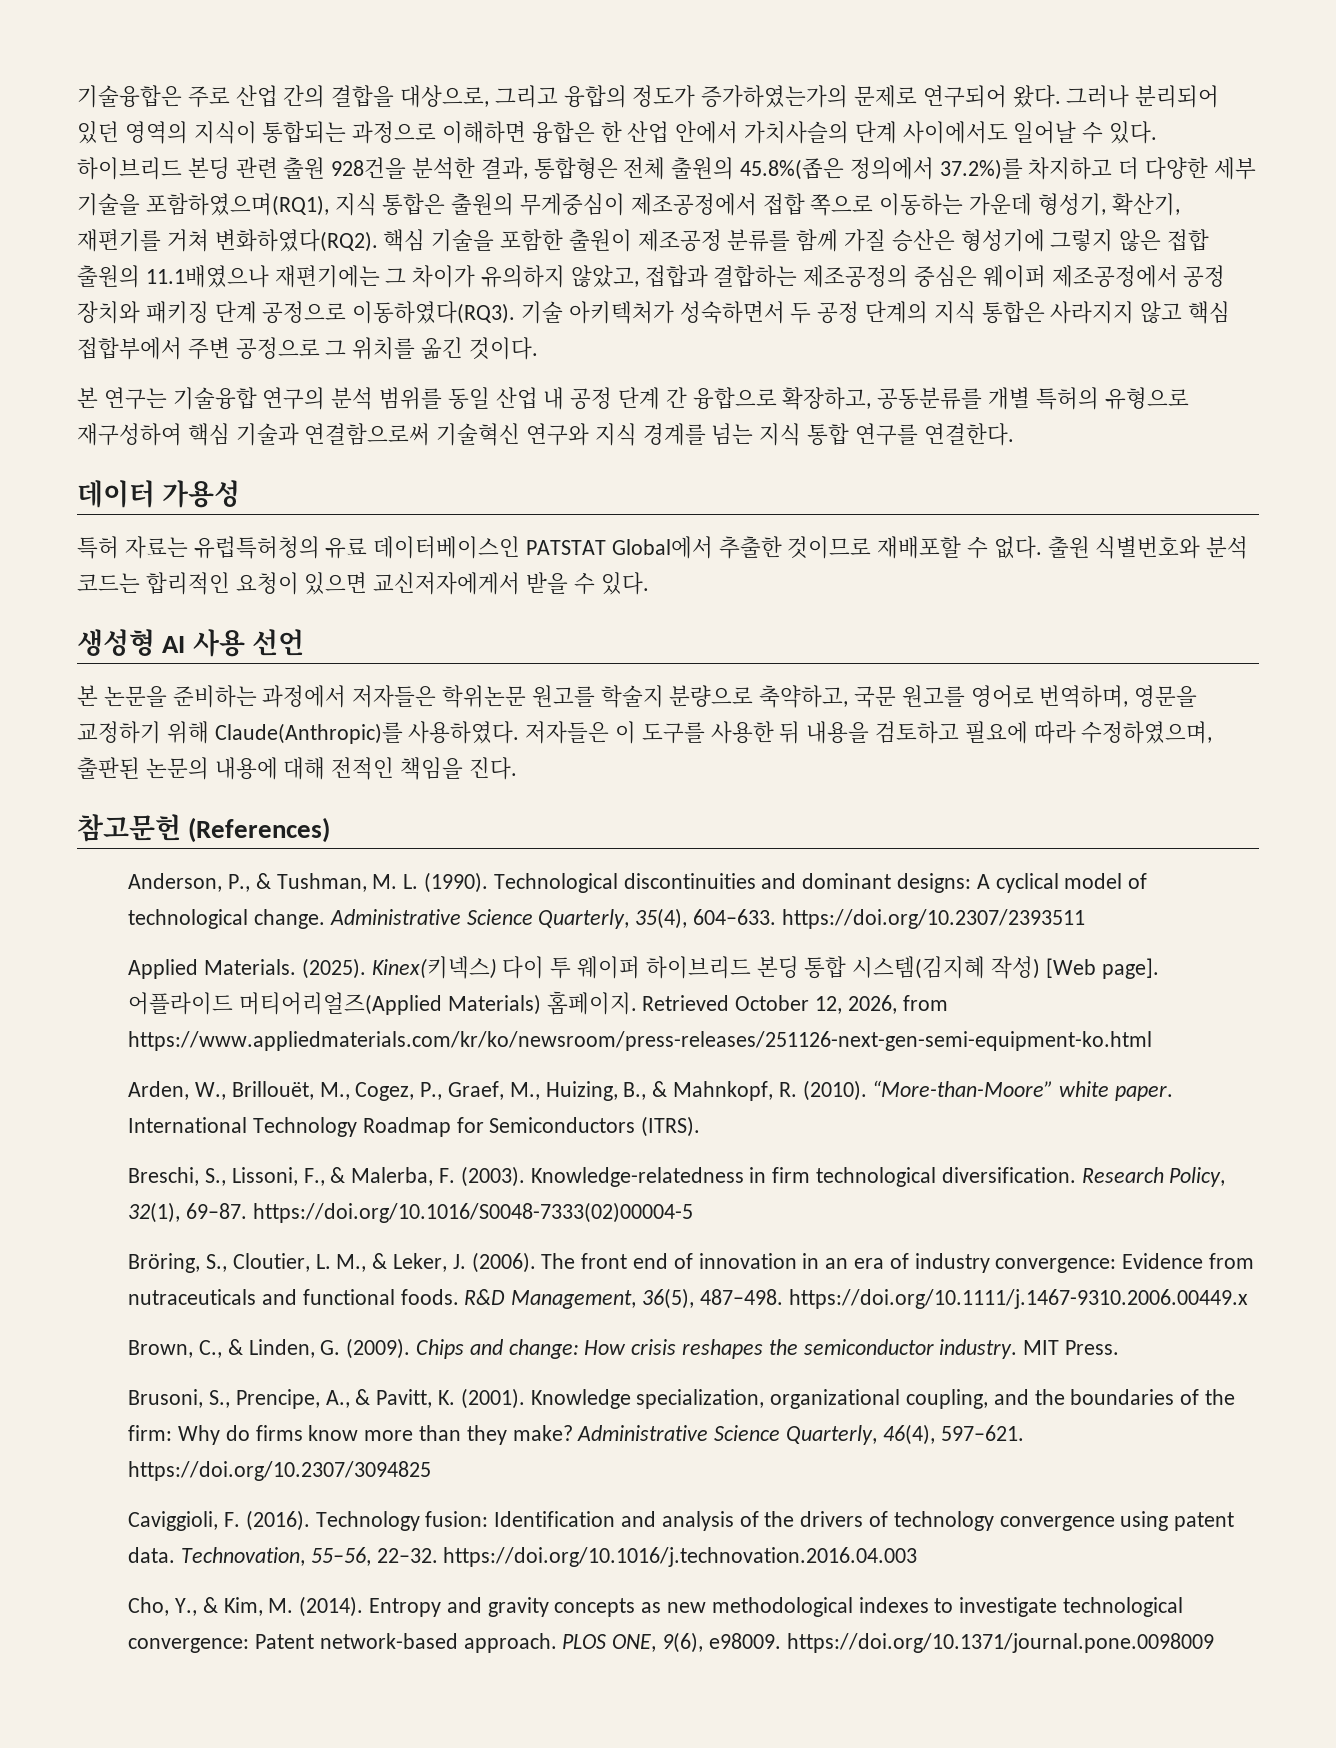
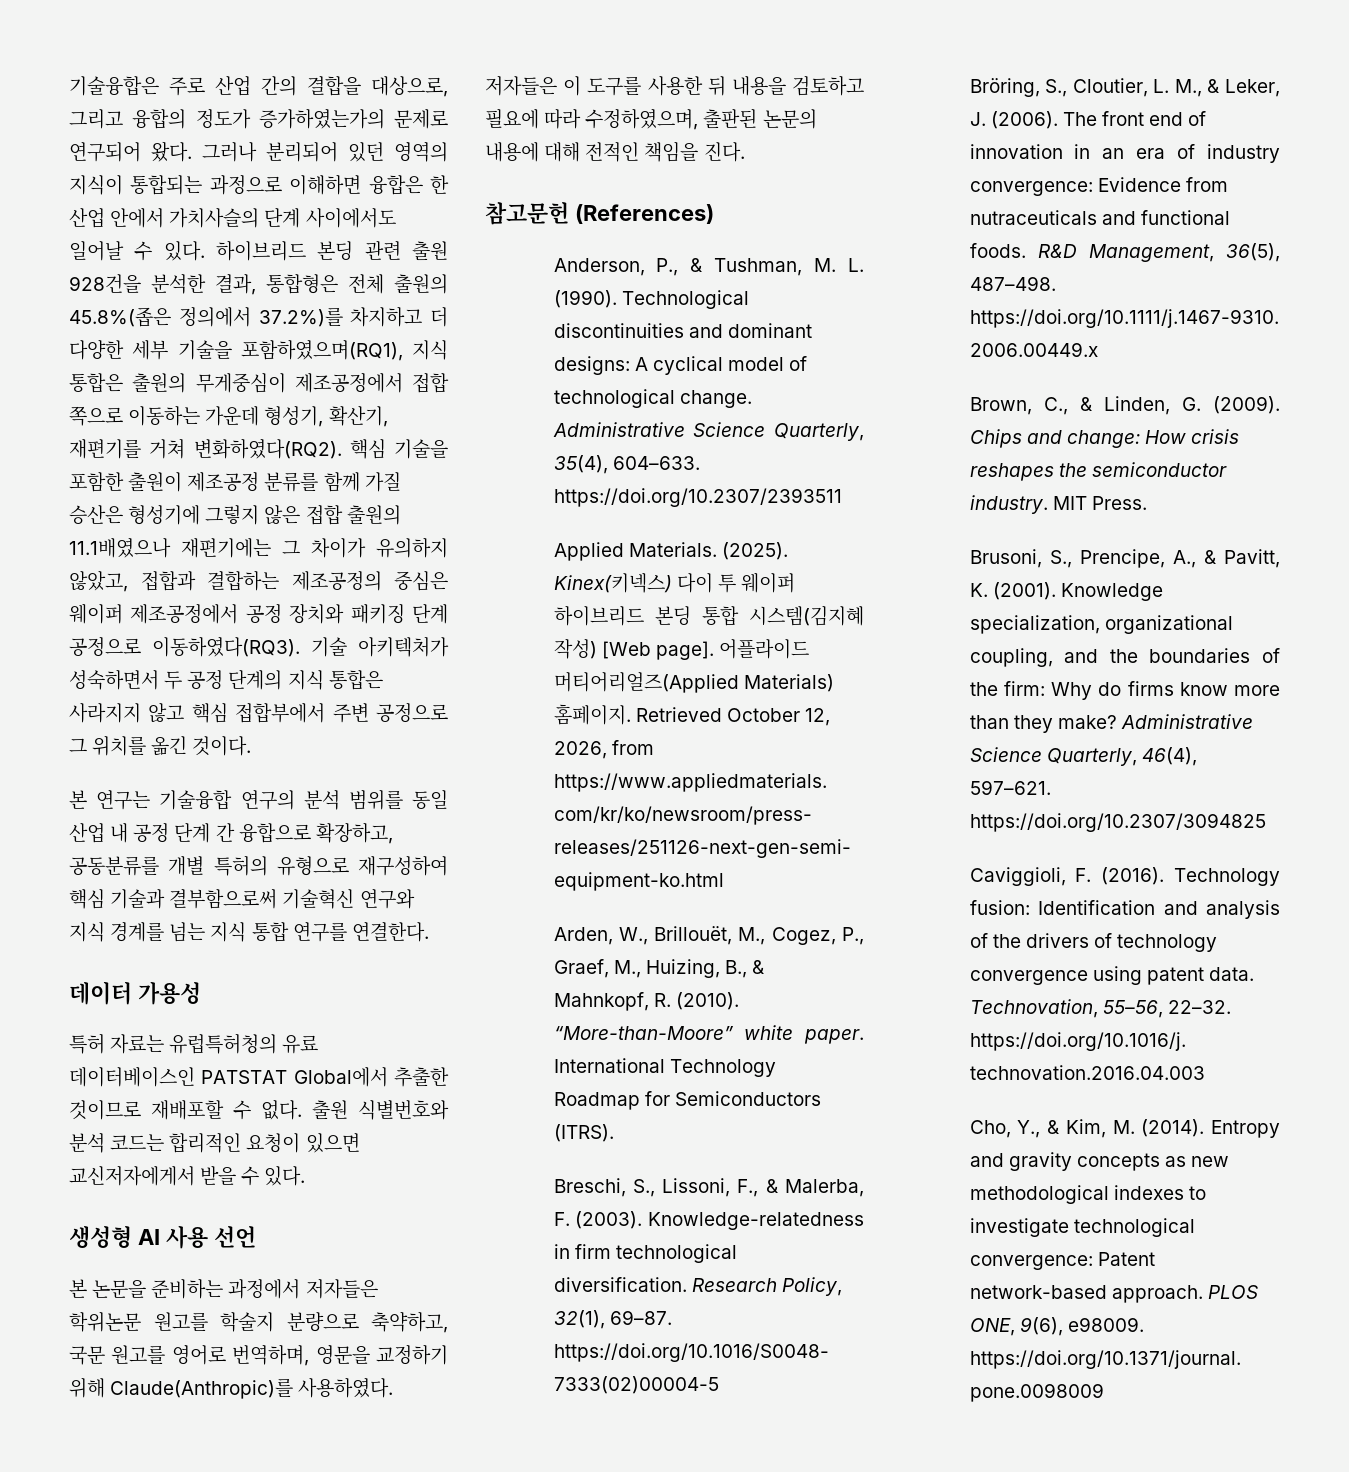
[304,423,431,446] 연결함으로써 -> [169,889,278,909] 결부함으로써

